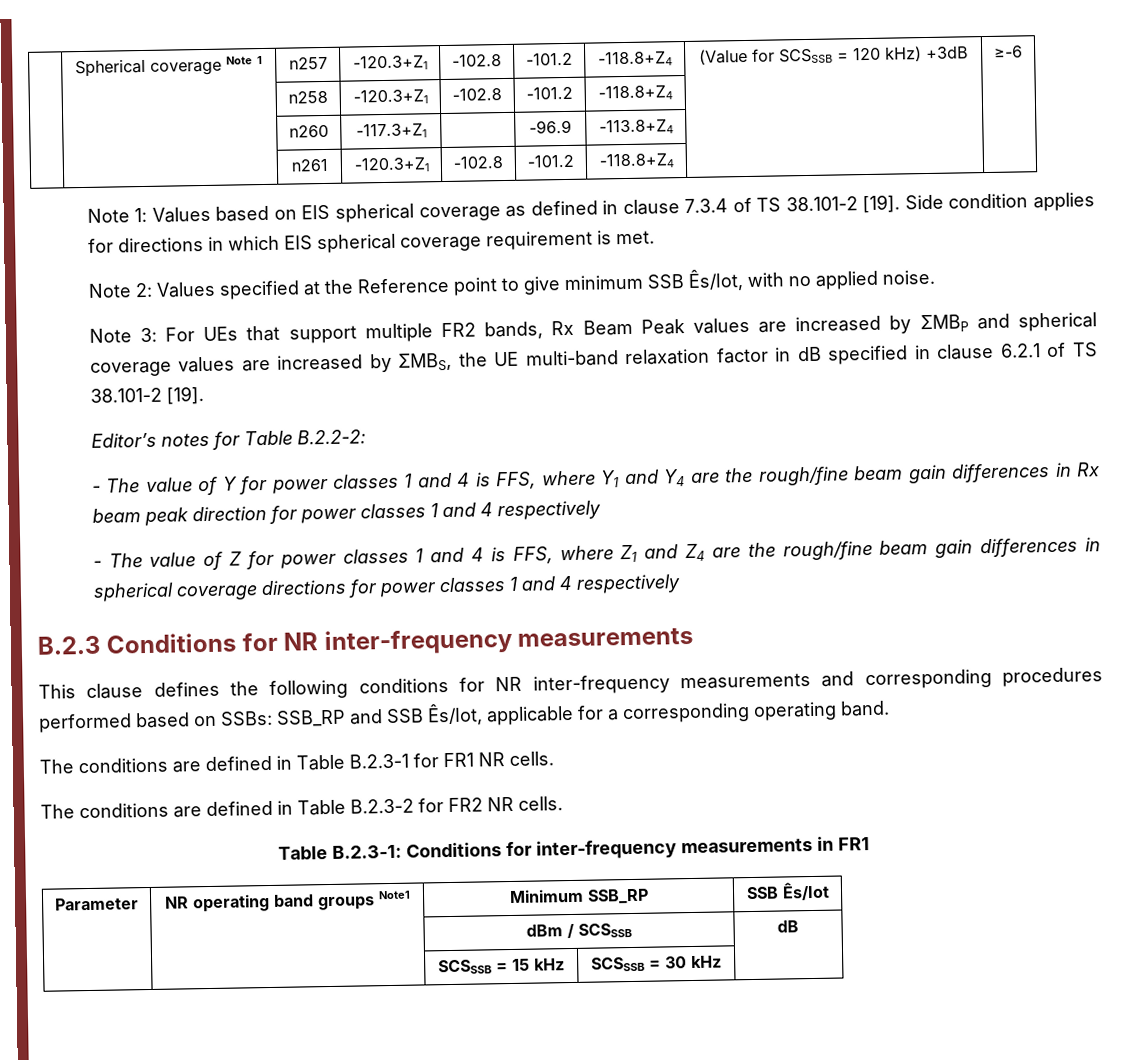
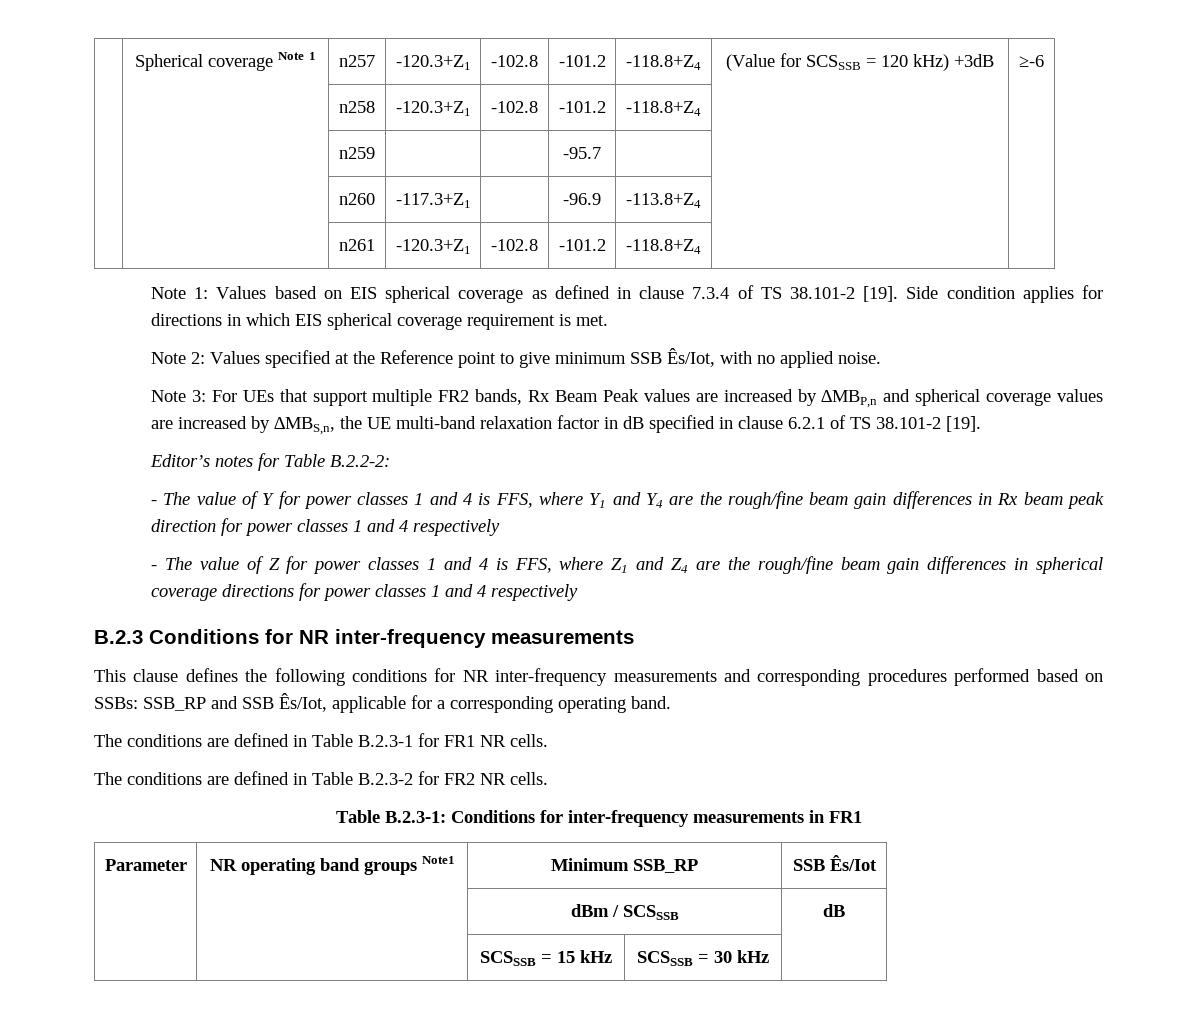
(673, 93) none -> [339,147,375,159] [563,147,601,159] // | | n259 | | | -95.7 | | |
[919,314,969,333] ΣMBP -> [821,389,878,408] ∆MBP,n
[398,352,453,372] ΣMBS, -> [274,416,336,435] ∆MBS,n,

